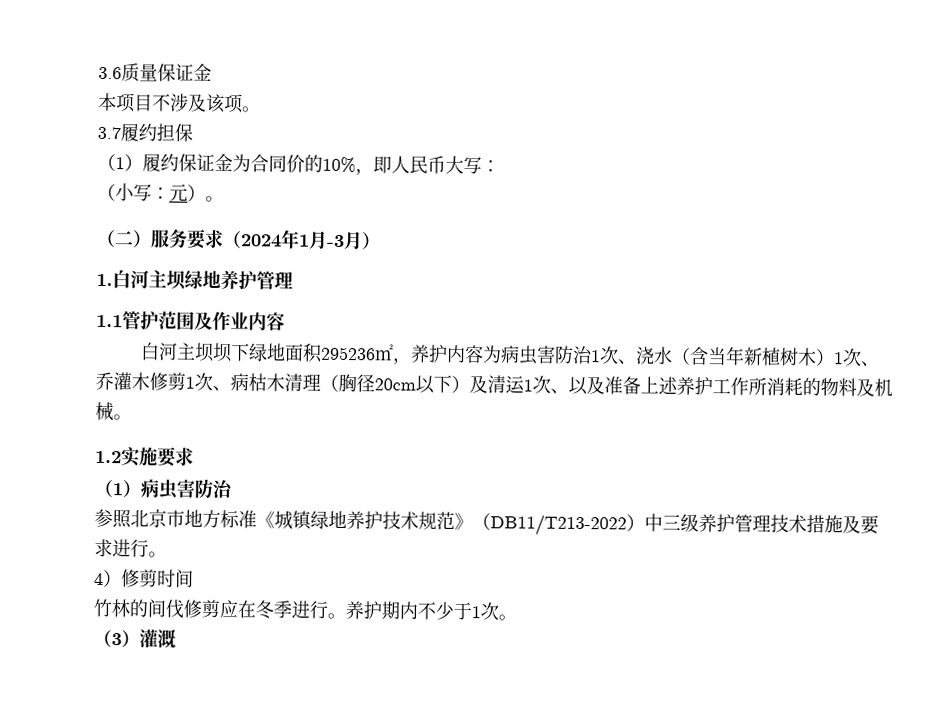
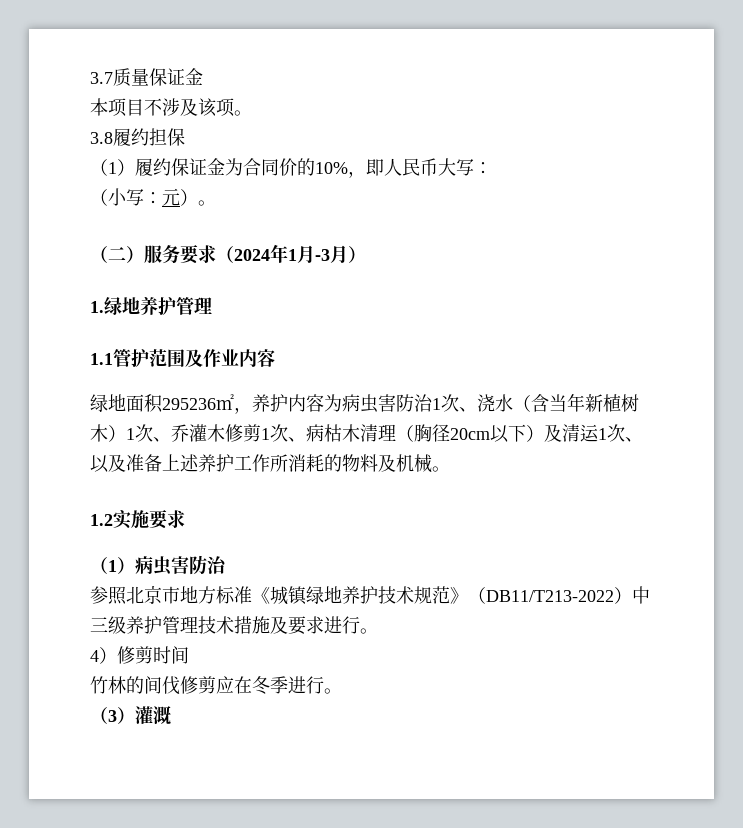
[98,66,122,80] 3.6 -> [90,72,113,84] 3.7
[97,126,121,140] 3.7 -> [90,132,113,144] 3.8
[112,270,187,291] 白河主坝 -> (104, 307) none
[140,342,251,363] 白河主坝坝下 -> (275, 358) none
[345,601,517,621] 养护期内不少于1次。 -> (342, 691) none

